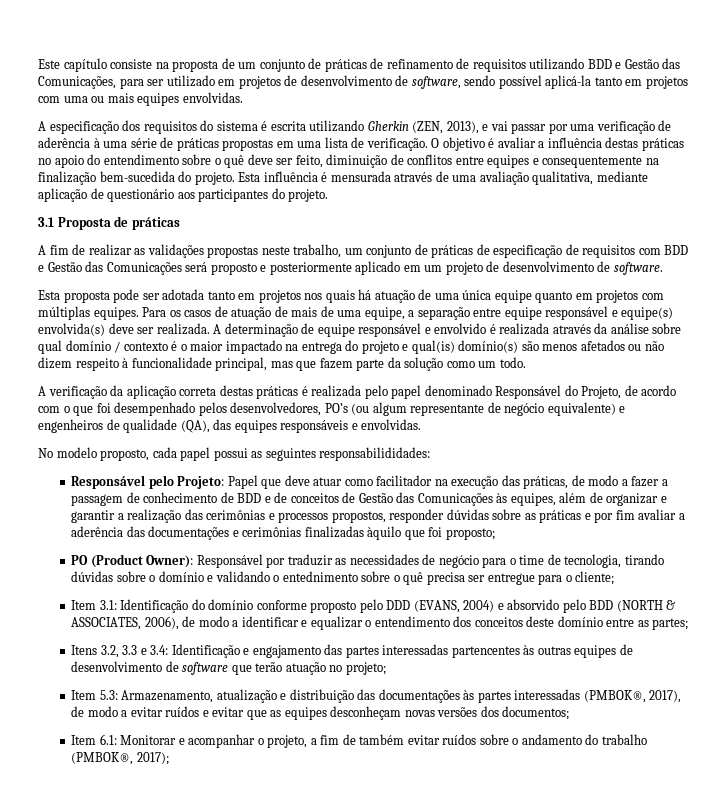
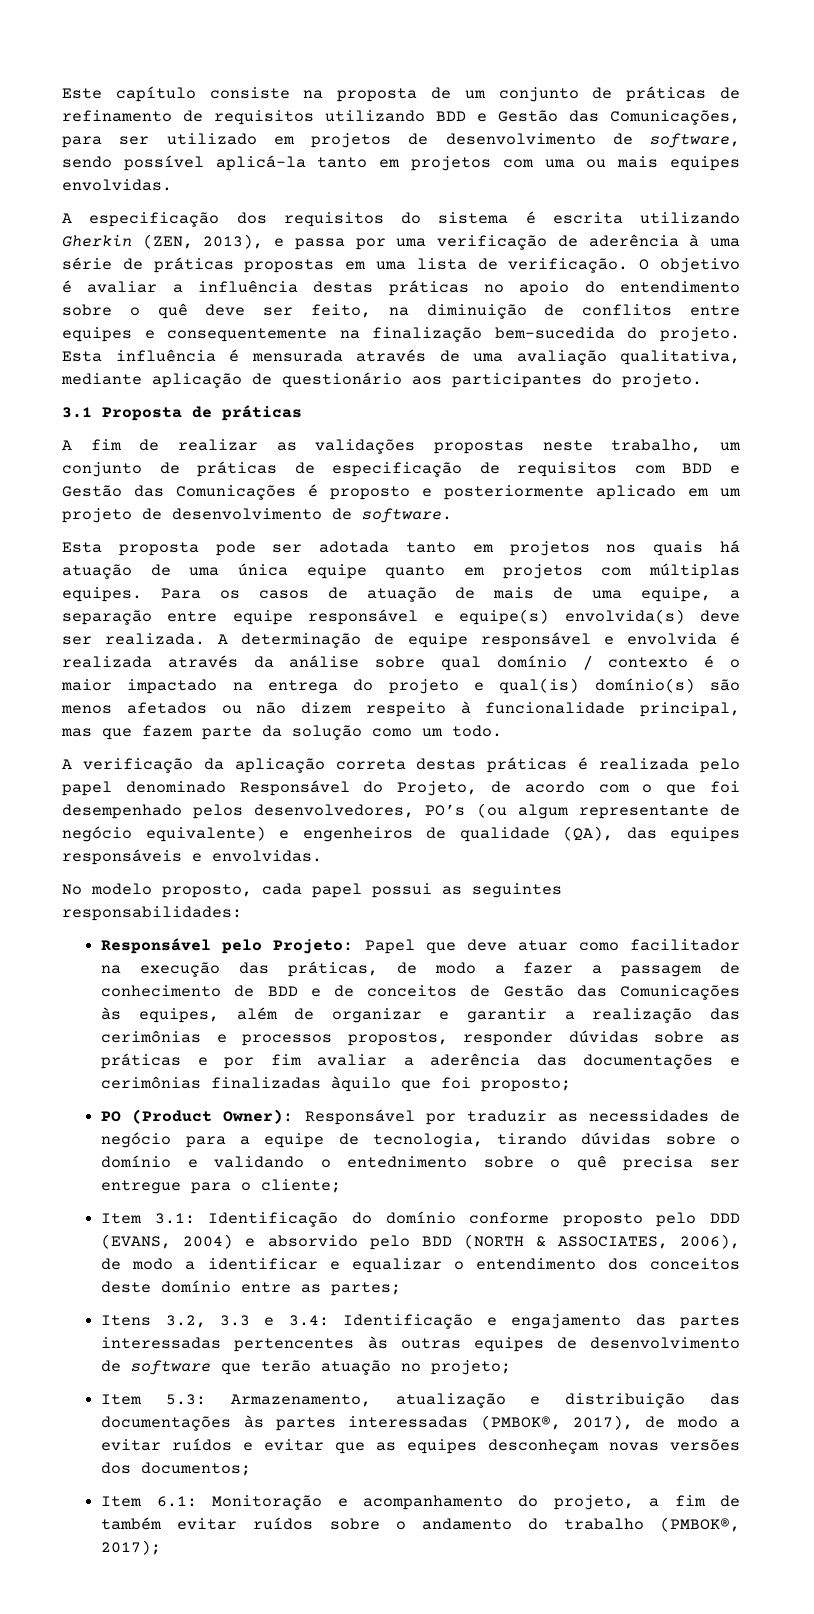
[490,121,547,134] vai passar -> [294,238,345,250] passa
(323, 161) none -> [388,307,409,316] na
[185,262,208,272] será -> [308,484,318,497] é
[434,323,487,334] envolvido -> [626,633,717,645] envolvida
[319,447,431,461] responsabilididades: -> [62,906,242,921] responsabilidades:
[509,555,545,565] o time -> [239,1133,325,1148] a equipe
[451,646,520,658] partencentes -> [234,1338,355,1352] pertencentes
[120,734,264,748] Monitorar e acompanhar o -> [212,1495,539,1510] Monitoração e acompanhamento do

